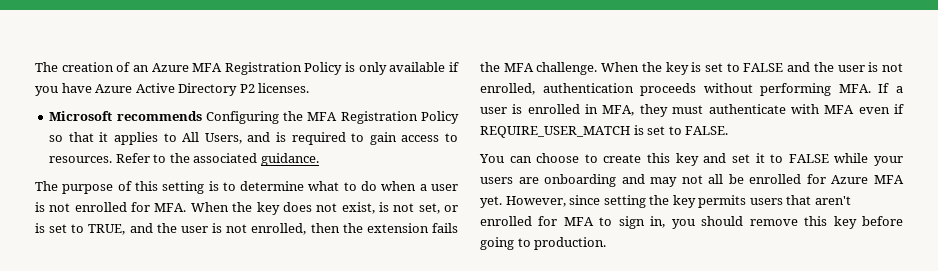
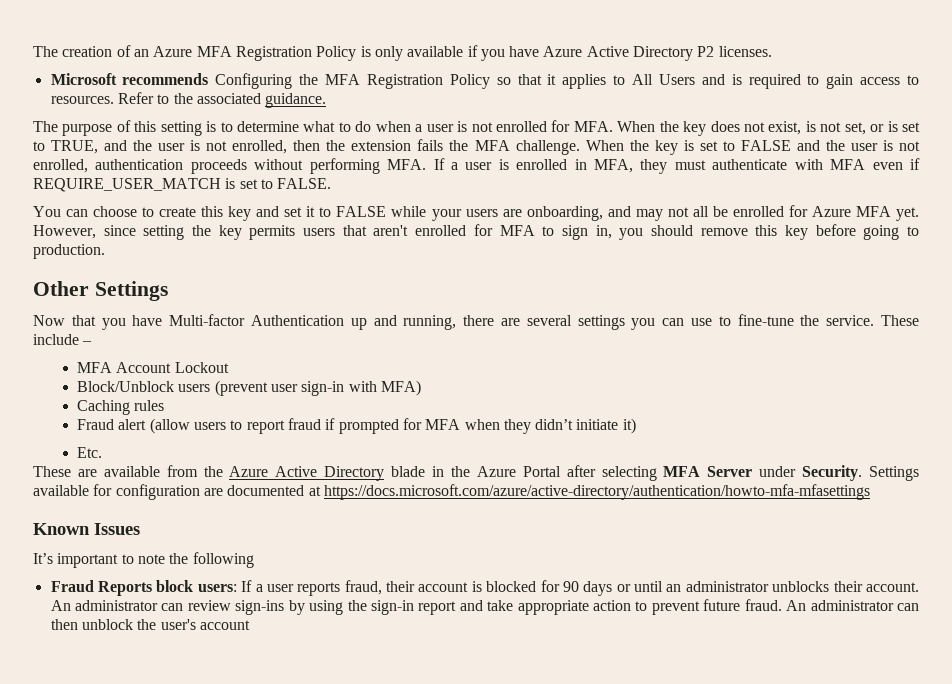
[204,133,242,144] Users, -> [658,74,695,85] Users
[544,174,617,187] onboarding -> [526,206,603,221] onboarding,
(607, 243) none -> [33,281,168,301] [33,314,919,330] [33,334,93,345] [76,362,229,373] [76,380,421,396] [76,400,165,415] [76,418,636,434] [76,447,102,458] [33,465,920,481] [33,484,870,500] [33,523,140,535] [33,552,254,568] [50,580,919,596] [50,599,919,615] [50,619,250,630] // Other Settings // Now that you have Multi-factor Authentication up and running, there are several settings you can use to fine-tune the service. These include – // MFA Account Lockout // Block/Unblock users (prevent user sign-in with MFA) // Caching rules // Fraud alert (allow users to report fraud if prompted for MFA when they didn’t initiate it) // Etc. // These are available from the Azure Active Directory blade in the Azure Portal after selecting MFA Server under Security. Settings available for configuration are documented at https://docs.microsoft.com/azure/active-directory/authentication/howto-mfa-mfasettings // Known Issues // It’s important to note the following // Fraud Reports block users: If a user reports fraud, their account is blocked for 90 days or until an administrator unblocks their account. An administrator can review sign-ins by using the sign-in report and take appropriate action to prevent future fraud. An administrator can then unblock the user's account

